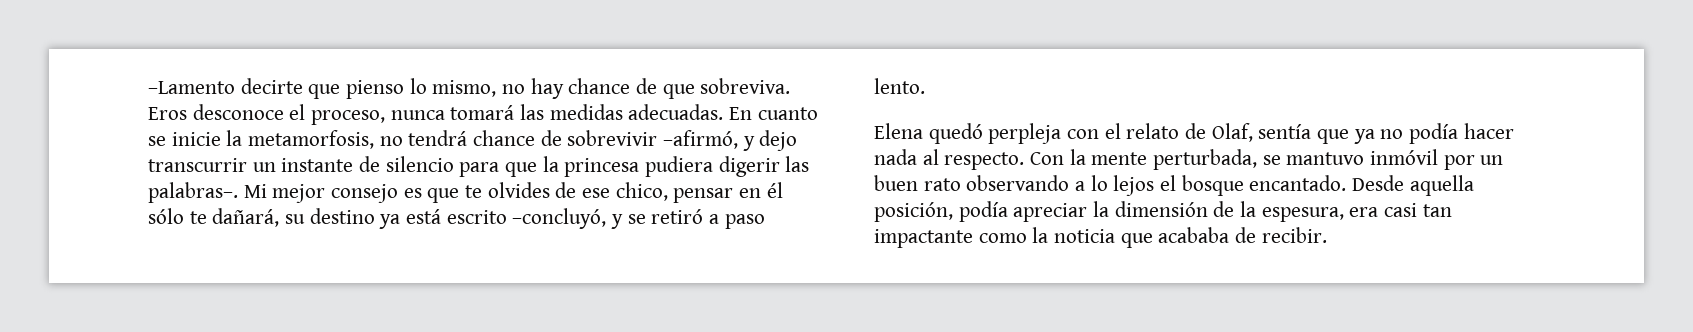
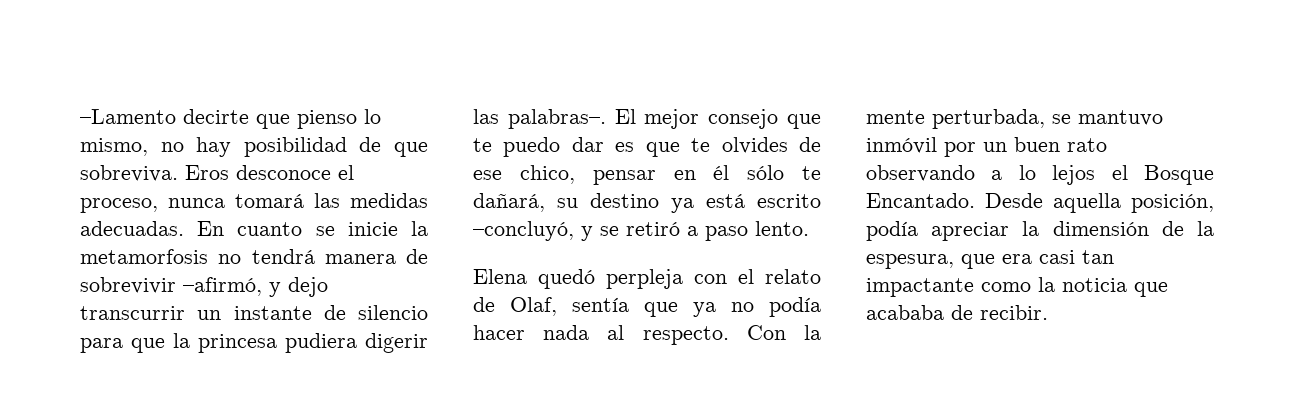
[568,78,631,94] chance -> [243,137,347,157] posibilidad
[248,130,375,149] metamorfosis, -> [80,249,208,264] metamorfosis
[473,130,536,146] chance -> [324,254,396,264] manera
[243,184,267,198] Mi -> [614,109,636,124] El
(399, 193) none -> [787,114,821,129] [473,137,604,157] que te puedo dar
[1181,175,1347,196] bosque encantado. -> [1144,165,1214,185] [866,193,975,208] Bosque Encantado.
(1344, 214) none -> [961,254,995,269] que

